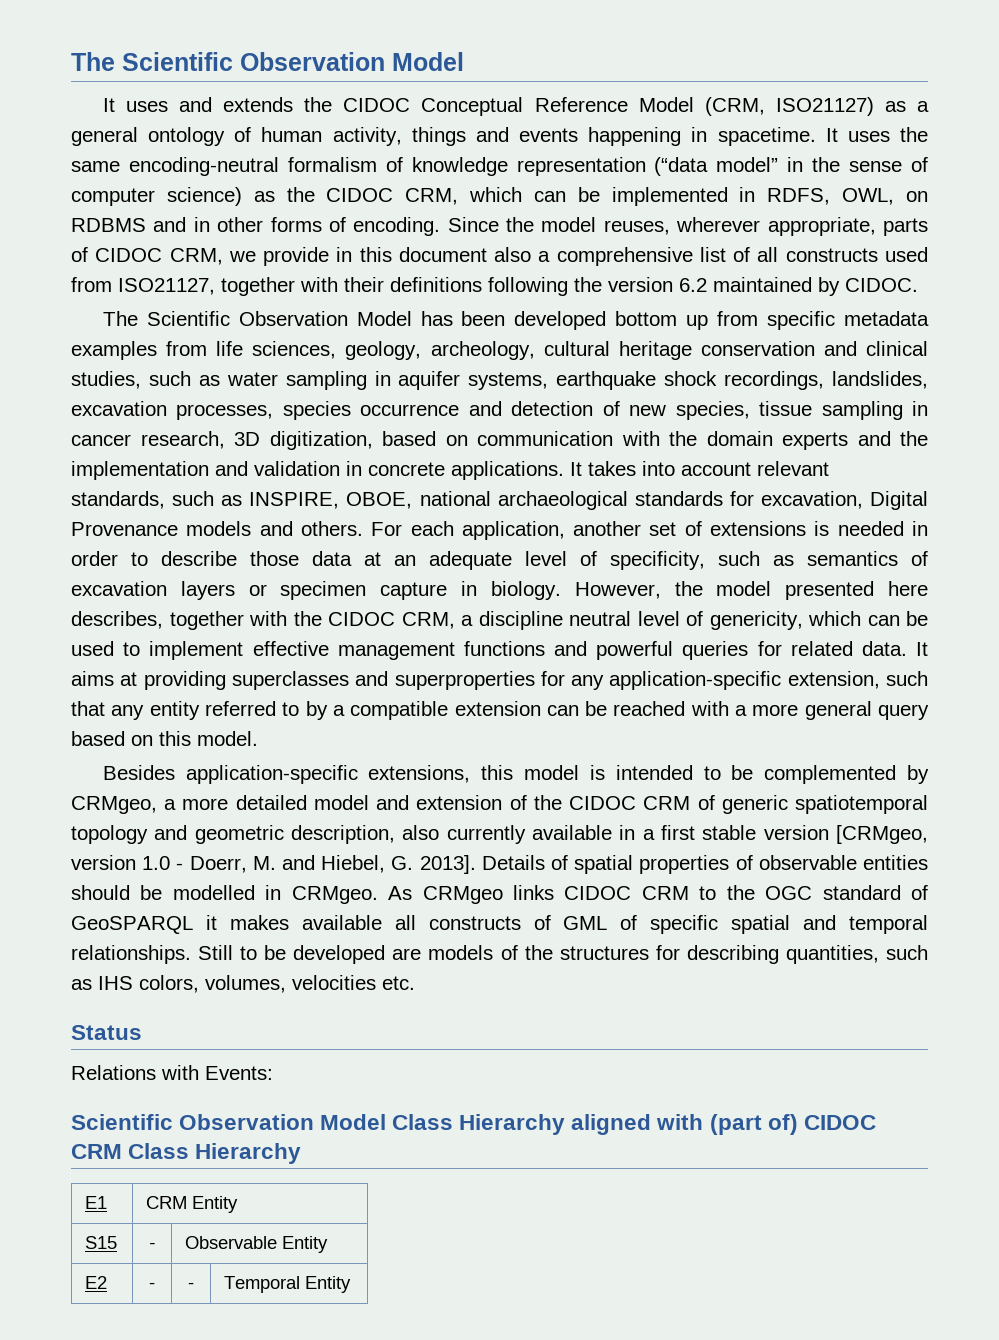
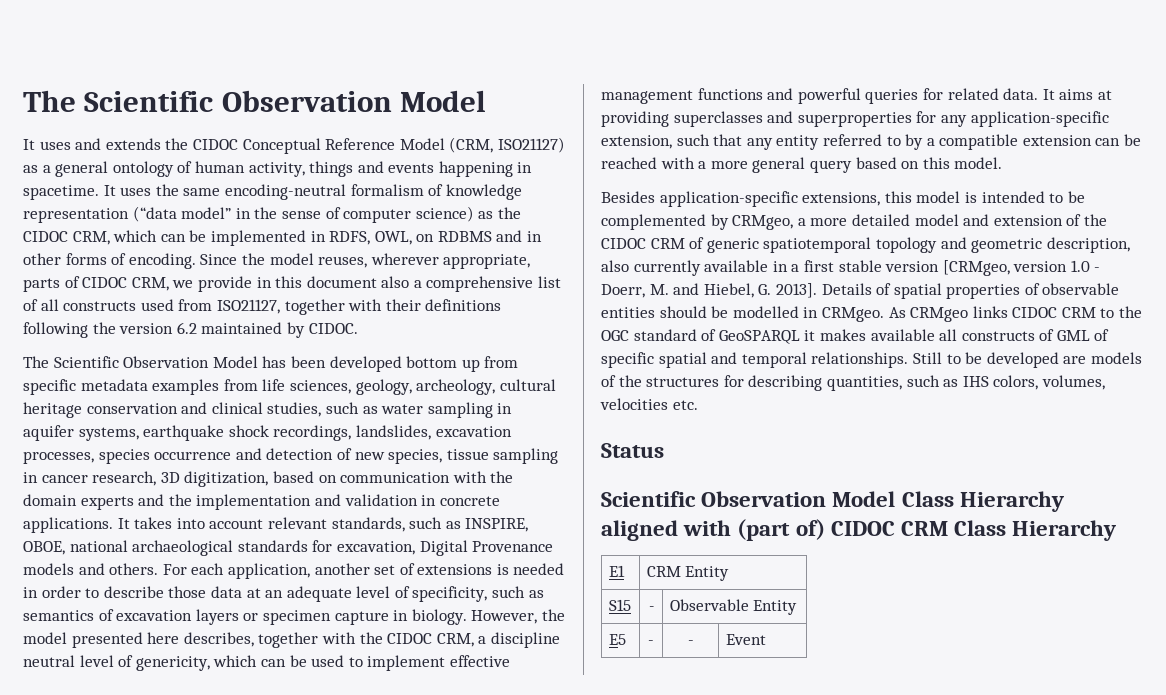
[71,1065,273,1080] // Relations with Events: -> (664, 450) none
[85,1276,108,1289] E2 -> [608,634,626,645] E5
[224,1276,352,1293] Temporal Entity -> [725,634,766,645] Event

